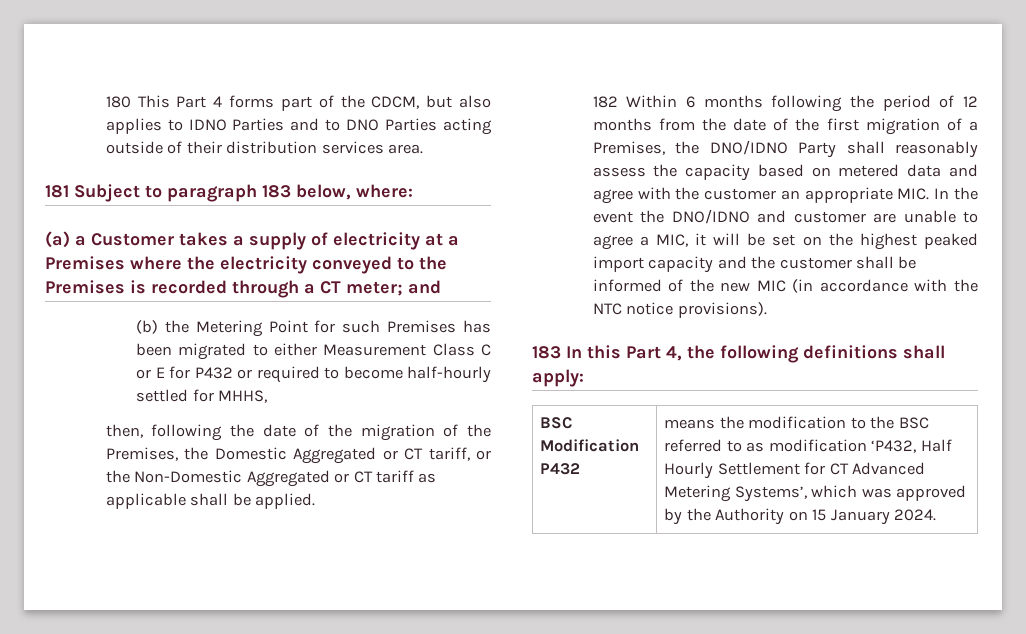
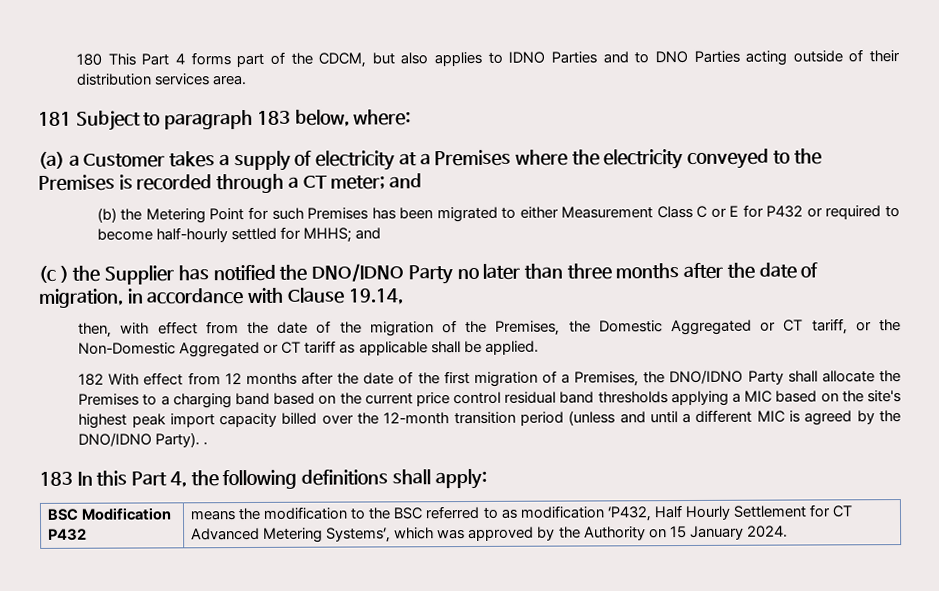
[217,390,267,403] [105,424,223,441] MHHS, // then, following -> [303,227,382,243] [38,262,819,285] [38,287,404,308] [78,321,239,338] MHHS; and // (c ) the Supplier has notified the DNO/IDNO Party no later than three months after the date of migration, in accordance with Clause 19.14, // then, with effect from
[626,95,955,112] Within 6 months following the period of -> [108,372,221,386] With effect from
[658,118,695,131] from -> [301,371,335,385] after
[895,141,978,158] [592,164,978,181] [592,187,979,204] [592,209,978,224] [592,233,978,250] [592,256,917,273] [592,279,978,293] [592,302,767,318] reasonably assess the capacity based on metered data and agree with the customer an appropriate MIC. In the event the DNO/IDNO and customer are unable to agree a MIC, it will be set on the highest peaked import capacity and the customer shall be informed of the new MIC (in accordance with the NTC notice provisions). -> [821,370,902,383] [78,390,902,409] [78,409,901,429] [78,432,209,448] allocate the Premises to a charging band based on the current price control residual band thresholds applying a MIC based on the site's highest peak import capacity billed over the 12-month transition period (unless and until a different MIC is agreed by the DNO/IDNO Party). .

